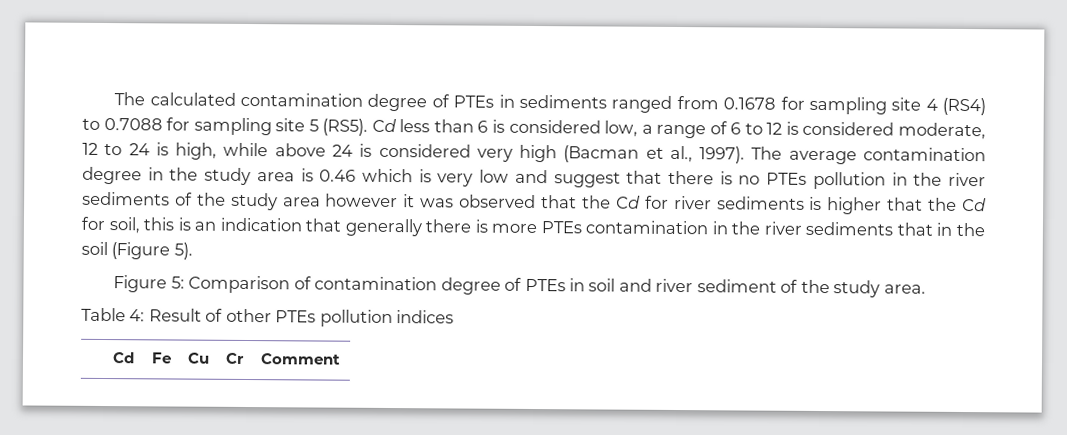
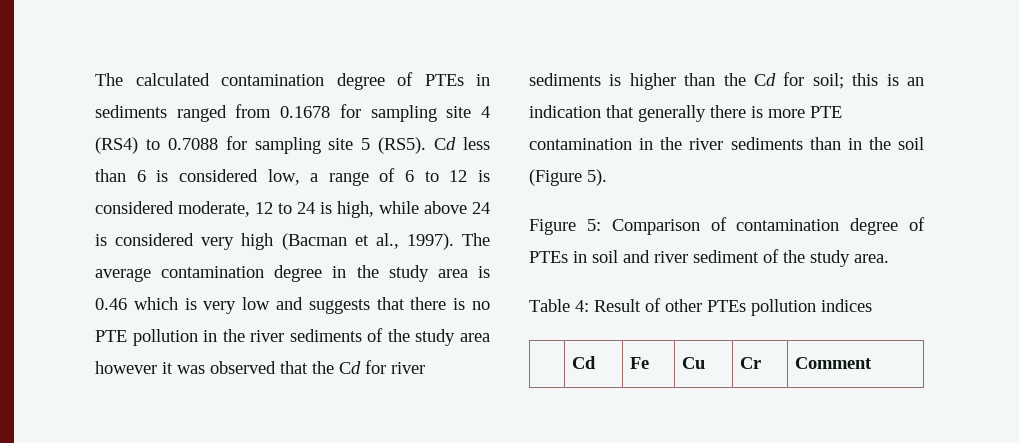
[553,172,621,188] suggest -> [308,299,370,314] suggests
[766,172,808,185] PTEs -> [95,330,127,342] PTE
[887,197,988,212] [81,216,140,234] that the Cd for soil, -> [684,72,844,89] than the Cd for soil;
[540,221,582,234] PTEs -> [810,106,842,118] PTE
[896,222,933,236] that -> [809,137,841,150] than

